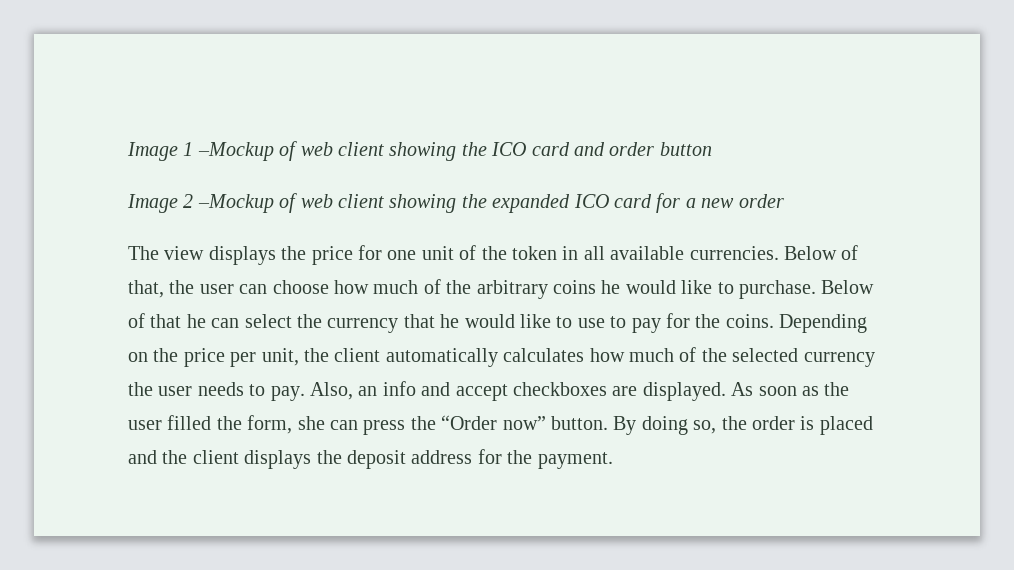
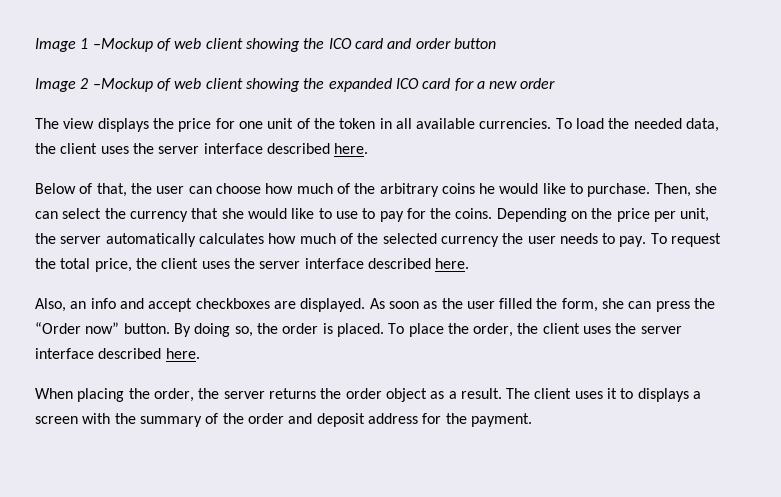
(779, 253) none -> [555,118,720,132] [35,143,369,154] To load the needed data, the client uses the server interface described here. //
[821,280,875,294] [128,313,206,328] Below of that he -> [654,183,718,197] Then, she
[440,314,460,328] he -> [221,208,244,219] she
[334,348,381,362] client -> [60,236,102,244] server
(305, 393) none -> [650,233,722,247] [35,258,470,272] To request the total price, the client uses the server interface described here. //
[819,416,873,435] [128,450,342,469] placed and the client displays the -> [336,323,682,337] [35,348,200,359] [35,388,702,402] [35,413,313,427] placed. To place the order, the client uses the server interface described here. // When placing the order, the server returns the order object as a result. The client uses it to displays a screen with the summary of the order and

